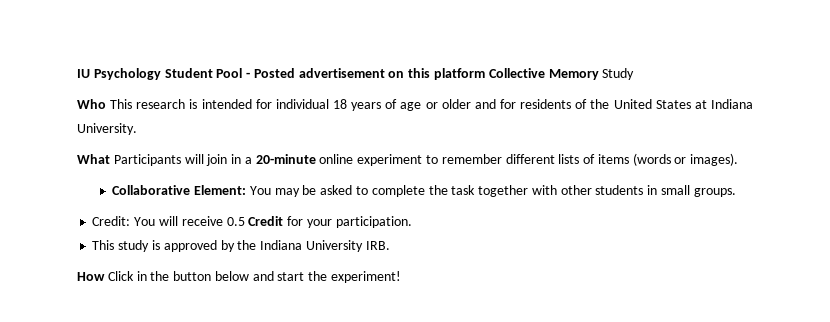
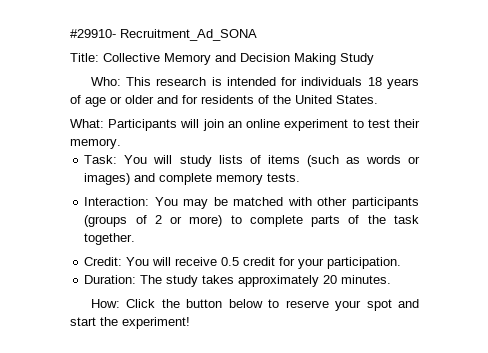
[77,68,599,80] IU Psychology Student Pool - Posted advertisement on this platform Collective Memory -> [70,29,257,41] [70,53,336,65] #29910- Recruitment_Ad_SONA // Title: Collective Memory and Decision Making
[77,99,106,109] Who -> [90,77,121,86] Who:
[275,99,329,109] individual -> [301,77,363,86] individuals
[655,99,754,109] [77,123,137,135] [77,153,739,166] [112,185,736,197] States at Indiana University. // What Participants will join in a 20-minute online experiment to remember different lists of items (words or images). // Collaborative Element: You may be asked to complete the task together with other students in small groups. -> [336,95,378,104] [70,119,421,131] [70,138,121,149] [84,155,420,167] [84,173,301,185] [84,197,419,209] [84,215,419,227] [84,233,136,245] States. // What: Participants will join an online experiment to test their memory. // Task: You will study lists of items (such as words or images) and complete memory tests. // Interaction: You may be matched with other participants (groups of 2 or more) to complete parts of the task together.
[248,216,284,226] Credit -> [243,257,276,266] credit
[92,240,390,252] [77,271,249,281] This study is approved by the Indiana University IRB. // How Click in the button below -> [84,275,392,287] [90,299,392,311] Duration: The study takes approximately 20 minutes. // How: Click the button below to reserve your spot

